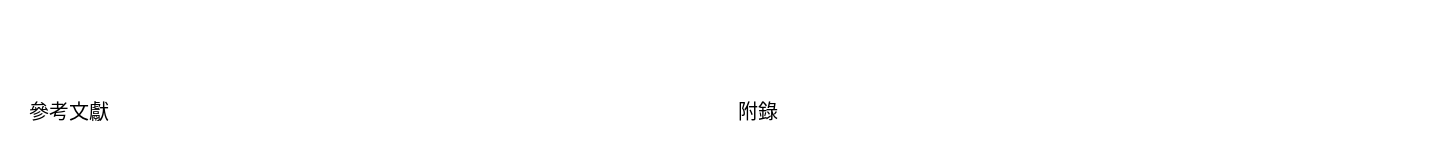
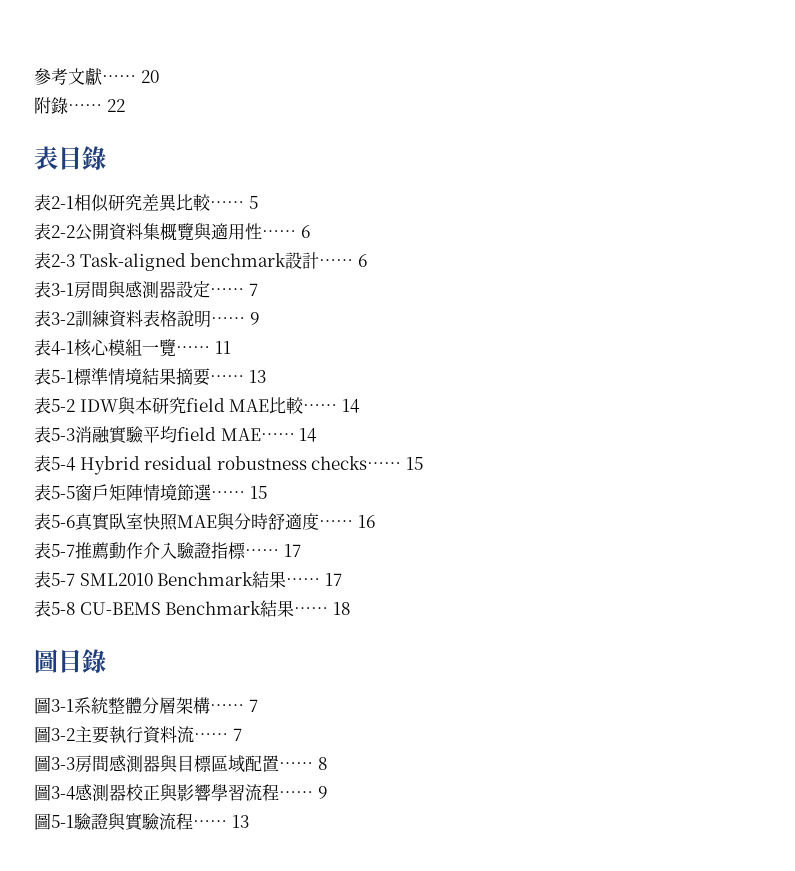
(109, 111) none -> [102,70,159,83] …… 20
(778, 111) none -> [68,99,125,112] [34,146,106,170] [34,194,258,212] [34,223,310,241] [34,252,367,271] [34,281,258,299] [34,310,260,328] [34,339,231,357] [34,368,266,386] [34,397,360,415] [34,426,318,444] [34,455,423,475] [34,484,267,501] [34,513,375,531] [34,542,301,560] [34,571,342,588] [34,600,350,617] [34,649,106,673] [34,697,258,714] [34,726,242,744] [34,755,327,773] [34,784,328,802] [34,813,249,831] …… 22 // 表目錄 // 表2-1相似研究差異比較…… 5 // 表2-2公開資料集概覽與適用性…… 6 // 表2-3 Task-aligned benchmark設計…… 6 // 表3-1房間與感測器設定…… 7 // 表3-2訓練資料表格說明…… 9 // 表4-1核心模組一覽…… 11 // 表5-1標準情境結果摘要…… 13 // 表5-2 IDW與本研究field MAE比較…… 14 // 表5-3消融實驗平均field MAE…… 14 // 表5-4 Hybrid residual robustness checks…… 15 // 表5-5窗戶矩陣情境節選…… 15 // 表5-6真實臥室快照MAE與分時舒適度…… 16 // 表5-7推薦動作介入驗證指標…… 17 // 表5-7 SML2010 Benchmark結果…… 17 // 表5-8 CU-BEMS Benchmark結果…… 18 // 圖目錄 // 圖3-1系統整體分層架構…… 7 // 圖3-2主要執行資料流…… 7 // 圖3-3房間感測器與目標區域配置…… 8 // 圖3-4感測器校正與影響學習流程…… 9 // 圖5-1驗證與實驗流程…… 13

